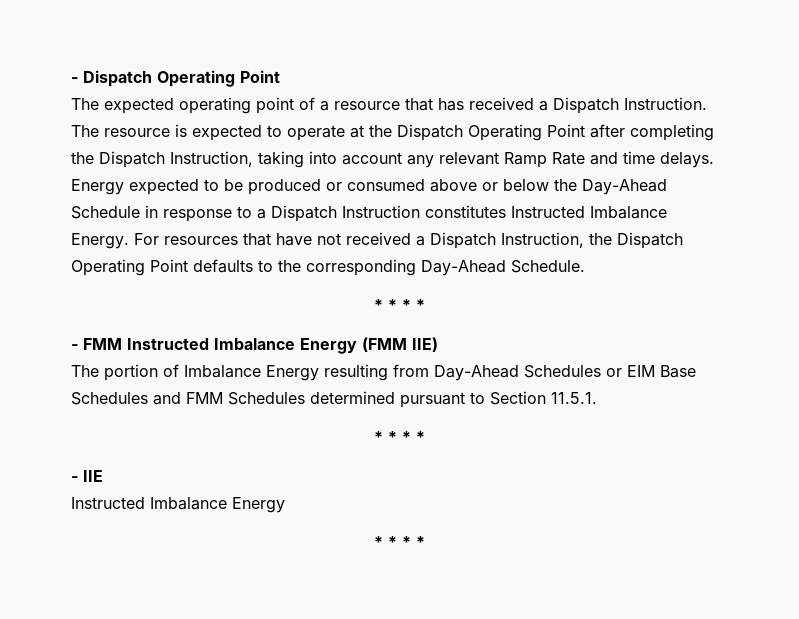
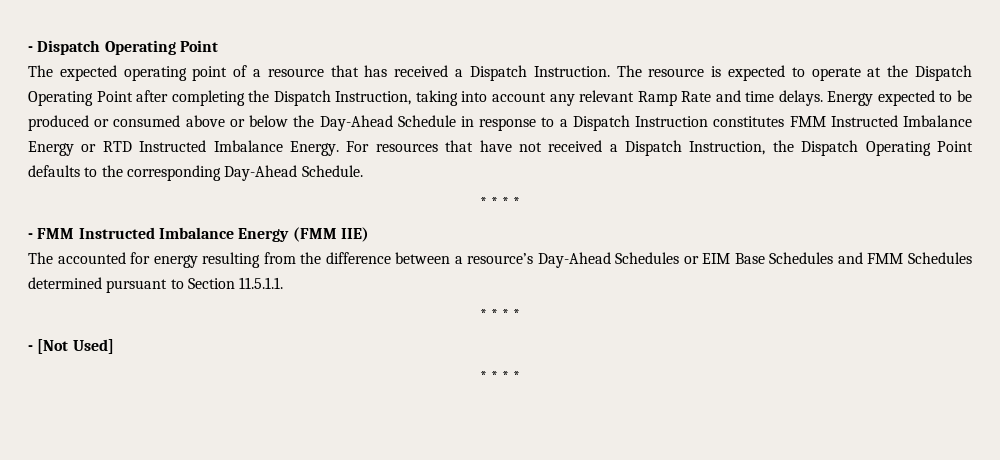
(506, 211) none -> [789,115,972,127] [28,141,132,156] FMM Instructed Imbalance Energy or RTD
[104,364,429,381] portion of Imbalance Energy resulting from -> [57,252,534,268] accounted for energy resulting from the difference between a resource’s
[551,392,597,404] [374,431,425,443] [71,470,103,482] [71,497,285,513] 11.5.1. // * * * * // - IIE // Instructed Imbalance Energy -> [239,277,284,289] [479,309,521,320] [28,339,114,354] 11.5.1.1. // * * * * // - [Not Used]

